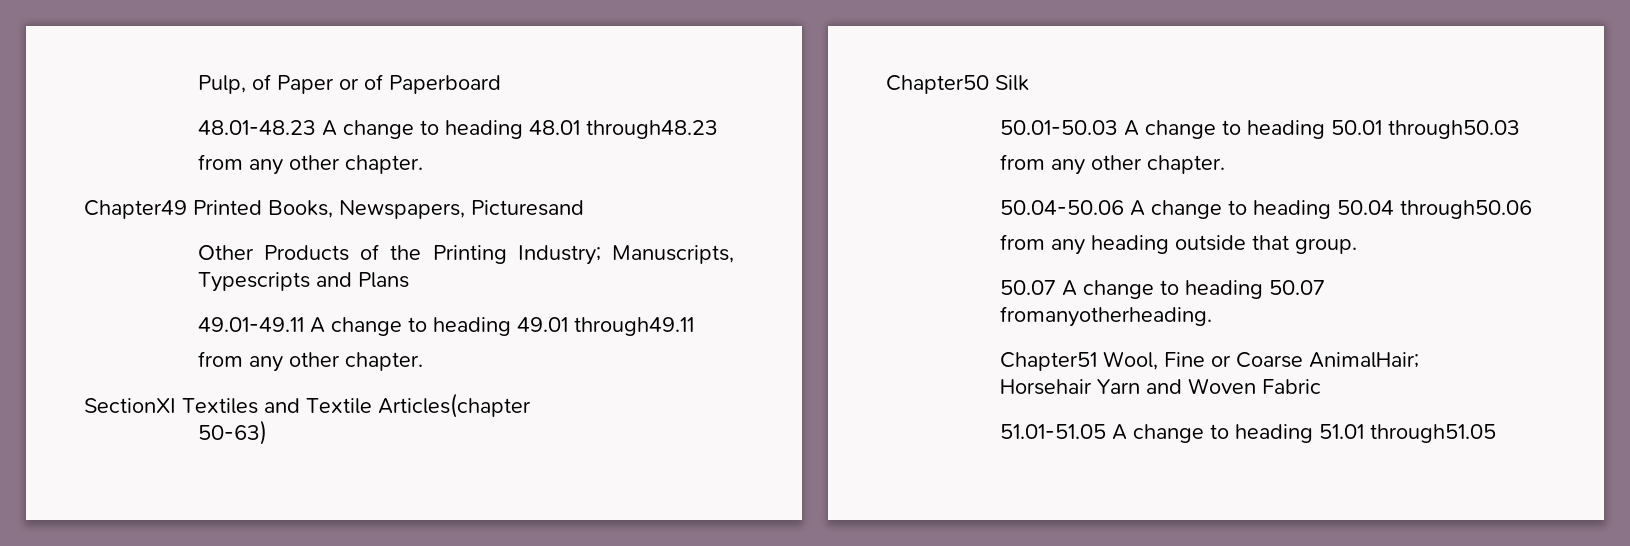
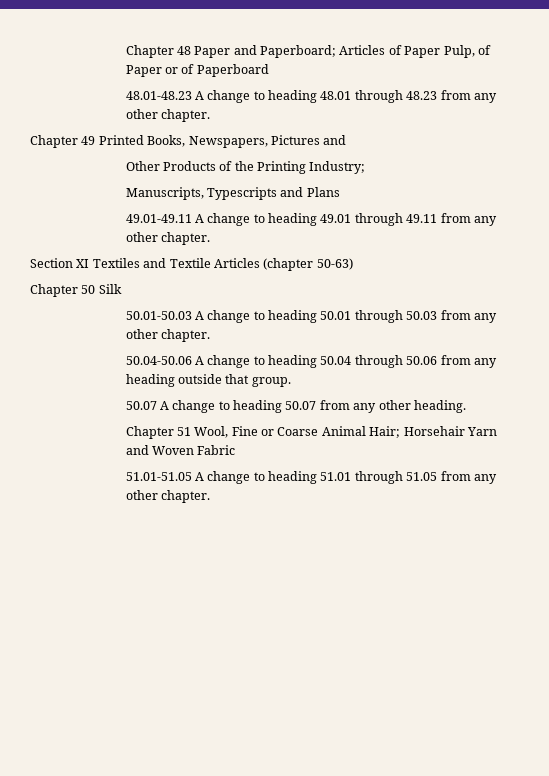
(197, 84) none -> [125,45,441,58] Chapter 48 Paper and Paperboard; Articles of Paper
[585,120,718,139] [197,154,423,175] [84,200,187,219] through48.23 // from any other chapter. // Chapter49 -> [354,90,497,103] [125,109,210,122] [30,135,96,148] through 48.23 from any other chapter. // Chapter 49
[471,200,584,216] Picturesand -> [270,135,347,145] Pictures and
(601, 255) none -> (366, 167) //
[573,317,694,336] [197,351,423,372] [84,398,176,413] through49.11 // from any other chapter. // SectionXI -> [354,213,497,226] [125,232,210,245] [30,258,90,268] through 49.11 from any other chapter. // Section XI
[378,393,531,418] Articles(chapter // -> [213,258,314,271] Articles (chapter
[886,75,989,94] Chapter50 -> [30,284,96,297] Chapter 50
[1387,120,1520,139] through50.03 // -> [354,310,438,323] through 50.03
[1399,200,1532,219] through50.06 // -> [354,355,438,368] through 50.06
[999,306,1212,327] [999,352,1097,371] fromanyotherheading. // Chapter51 -> [319,400,466,413] [125,426,191,439] from any other heading. // Chapter 51
[1308,352,1419,368] AnimalHair; // -> [321,426,401,438] Animal Hair;
[1369,424,1496,443] through51.05 -> [354,471,497,484] [125,490,210,503] through 51.05 from any other chapter.

